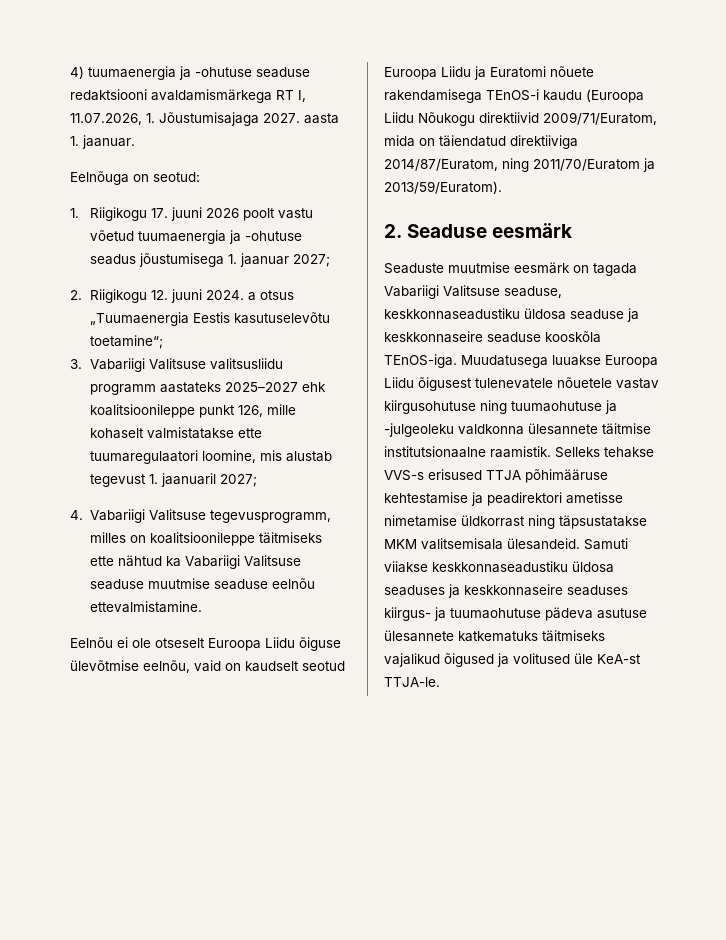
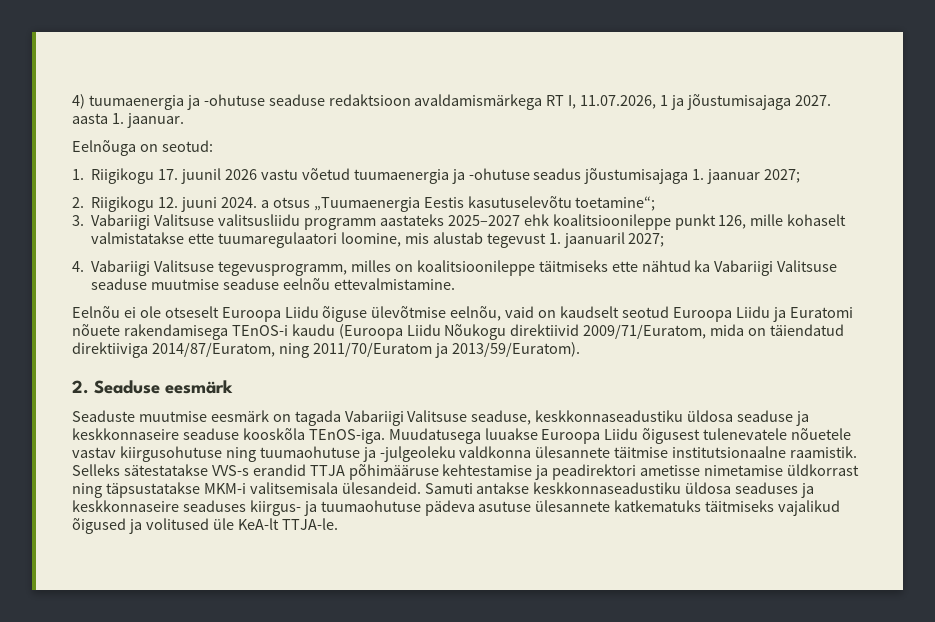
[70,89,147,101] redaktsiooni -> [328,94,411,106] redaktsioon
[146,112,259,126] 1. Jõustumisajaga -> [660,94,791,110] 1 ja jõustumisajaga
[170,207,275,221] juuni 2026 poolt -> [181,168,257,184] juunil 2026
[138,253,224,267] jõustumisega -> [584,168,689,184] jõustumisajaga
[604,447,654,458] [384,469,482,481] tehakse VVS-s erisused -> [123,464,306,476] sätestatakse VVS-s erandid
[384,539,417,549] MKM -> [203,483,246,494] MKM-i
[384,561,428,573] viiakse -> [476,482,530,494] antakse
[597,654,641,664] KeA-st -> [237,518,279,530] KeA-lt

